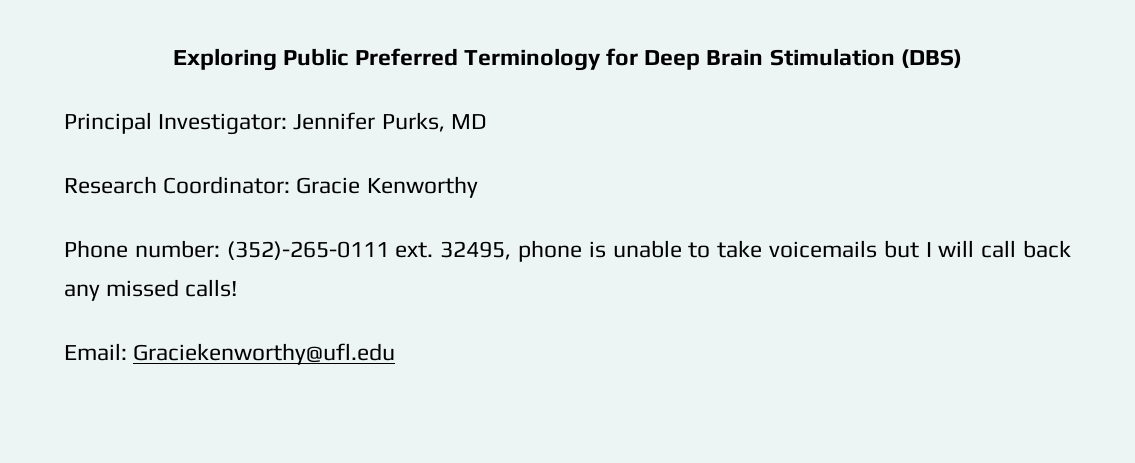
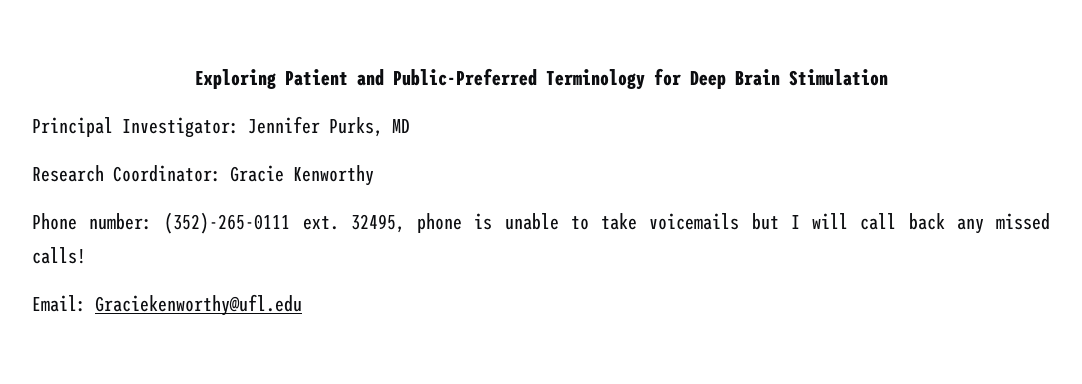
[283,48,458,66] Public Preferred -> [284,68,537,86] Patient and Public-Preferred
[900,49,962,68] (DBS) -> (888, 77) none

